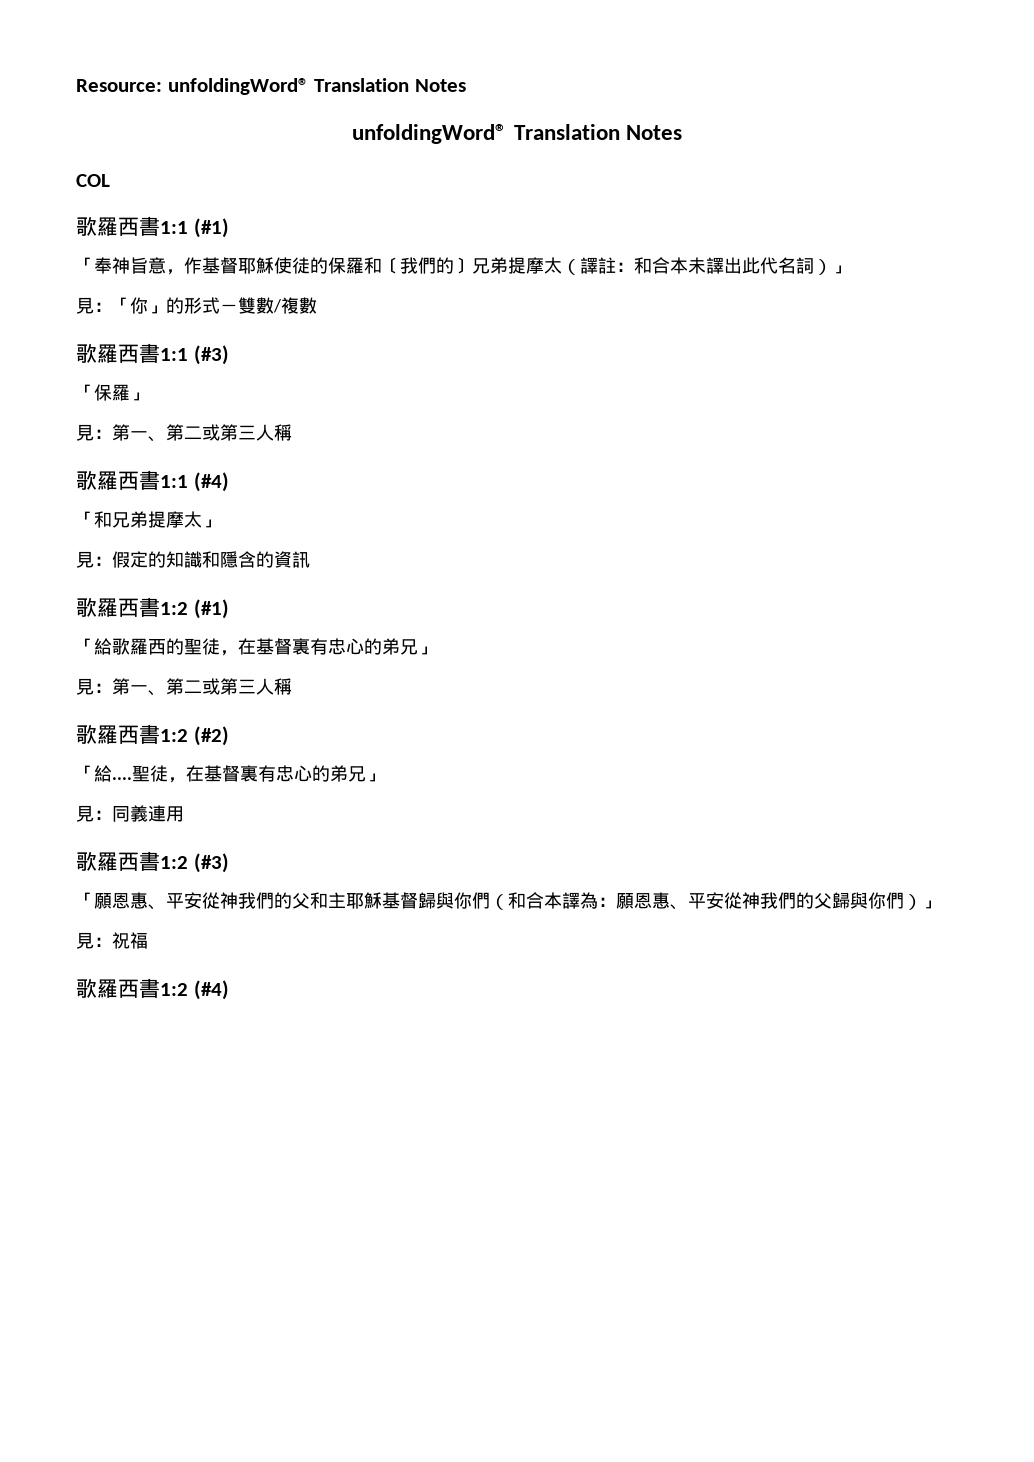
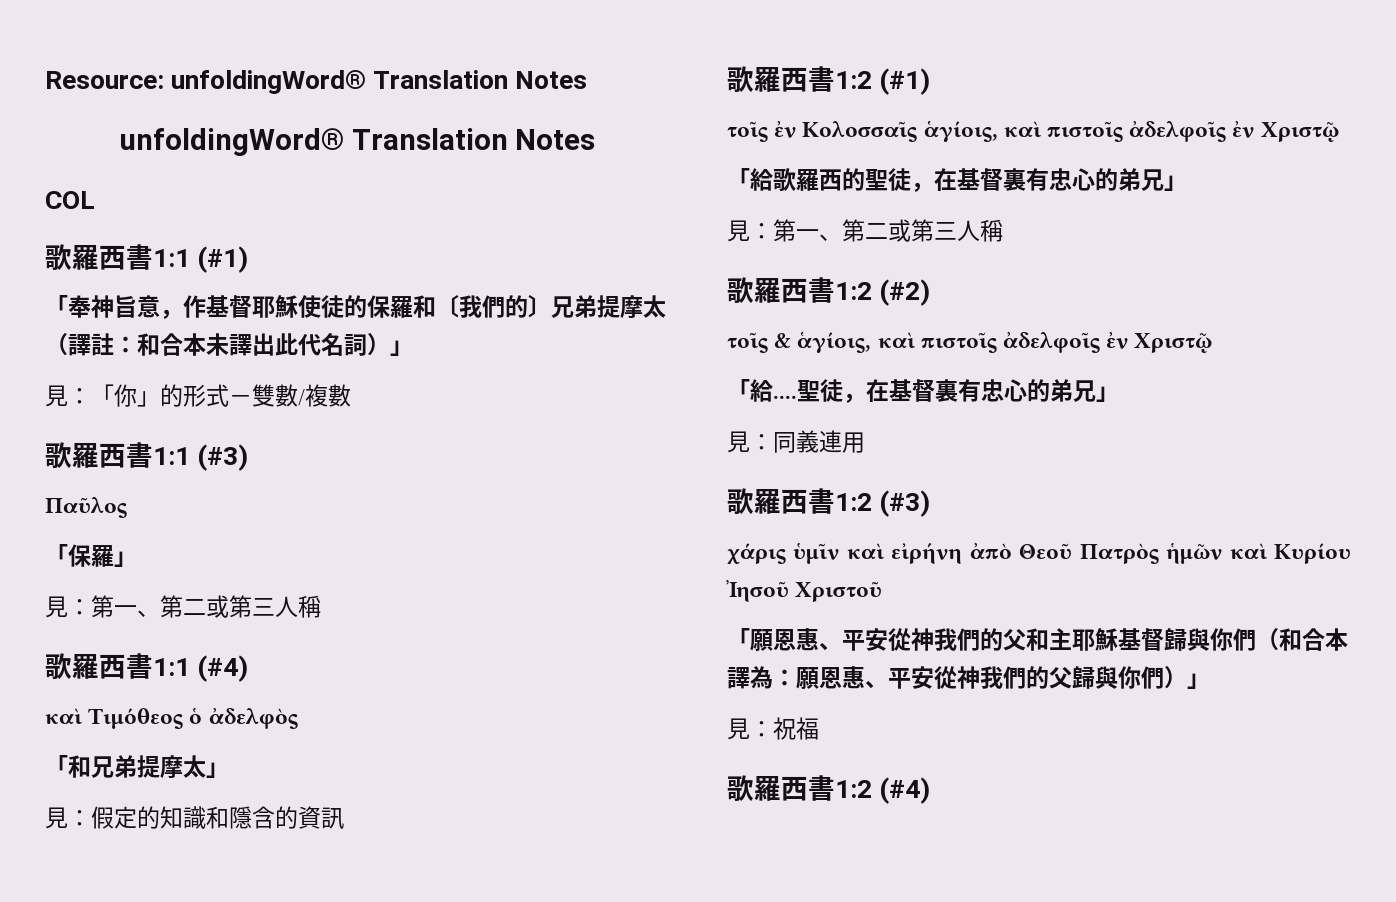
(229, 355) none -> [45,497,127,518] // Παῦλος
(229, 482) none -> [45,708,298,729] // καὶ Τιμόθεος ὁ ἀδελφὸς
(229, 609) none -> [727,121,1339,142] // τοῖς ἐν Κολοσσαῖς ἁγίοις, καὶ πιστοῖς ἀδελφοῖς ἐν Χριστῷ
(229, 736) none -> [727,332,1213,353] // τοῖς & ἁγίοις, καὶ πιστοῖς ἀδελφοῖς ἐν Χριστῷ
(229, 863) none -> [727,543,1351,565] [726,580,883,602] // χάρις ὑμῖν καὶ εἰρήνη ἀπὸ Θεοῦ Πατρὸς ἡμῶν καὶ Κυρίου Ἰησοῦ Χριστοῦ

